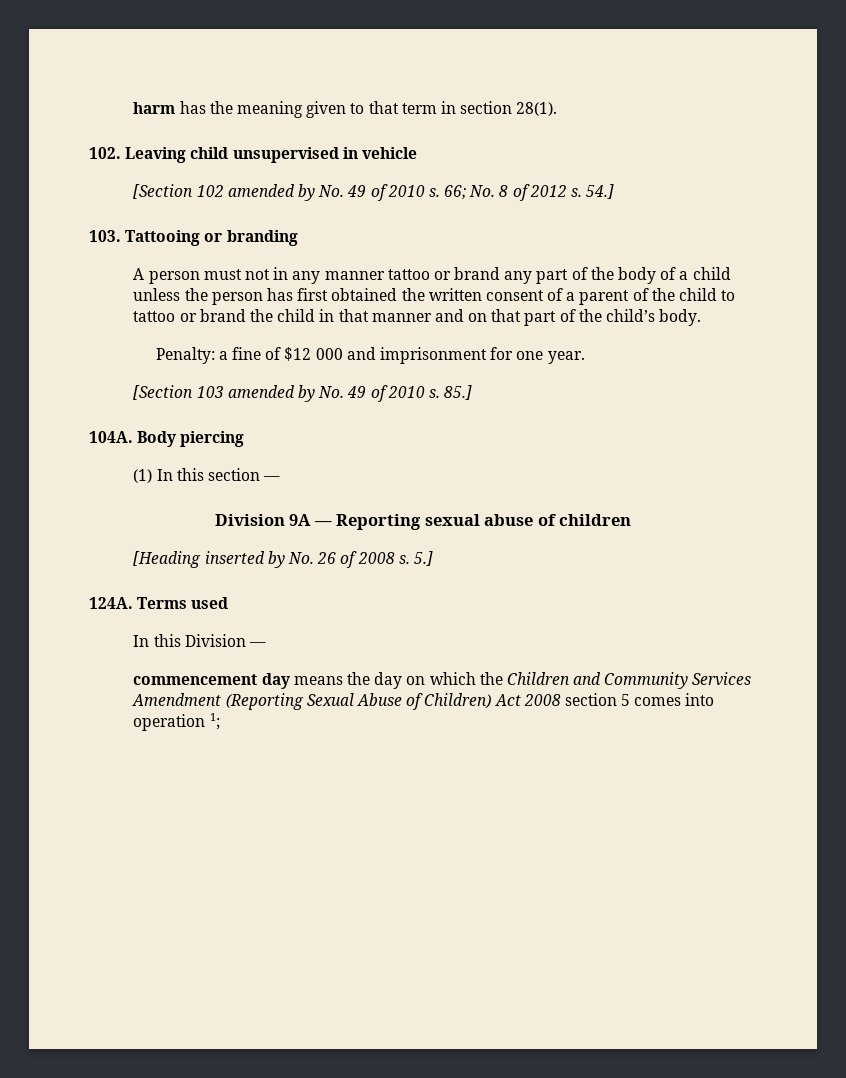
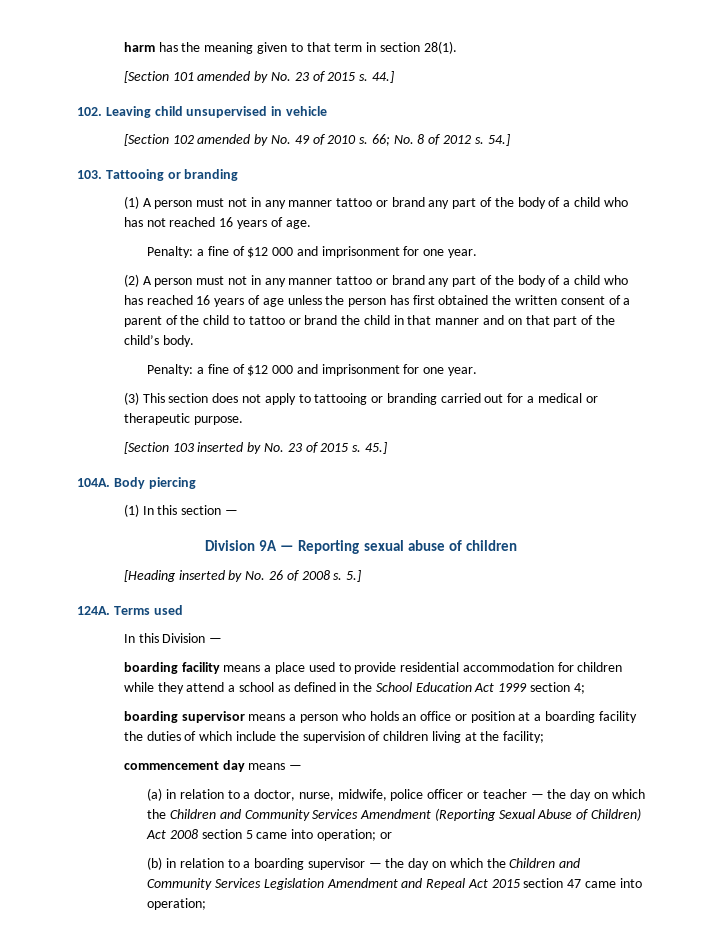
(558, 109) none -> [123,71,394,83] // [Section 101 amended by No. 23 of 2015 s. 44.]
(298, 238) none -> [123,196,139,209] (1)
(731, 273) none -> [603,197,628,207] [123,217,311,229] [147,246,478,258] [123,274,628,287] [123,295,284,307] who has not reached 16 years of age. // Penalty: a fine of $12 000 and imprisonment for one year. // (2) A person must not in any manner tattoo or brand any part of the body of a child who has reached 16 years of age
(585, 357) none -> [123,392,598,405] [123,413,243,425] // (3) This section does not apply to tattooing or branding carried out for a medical or therapeutic purpose.
[227,385,473,402] amended by No. 49 of 2010 s. 85.] -> [197,442,387,454] inserted by No. 23 of 2015 s. 45.]
[133,673,343,689] commencement day means -> [123,662,623,674] [123,682,585,694] [123,711,637,723] [123,731,545,743] [123,760,303,772] [147,788,544,801] boarding facility means a place used to provide residential accommodation for children while they attend a school as defined in the School Education Act 1999 section 4; // boarding supervisor means a person who holds an office or position at a boarding facility the duties of which include the supervision of children living at the facility; // commencement day means — // (a) in relation to a doctor, nurse, midwife, police officer or teacher —
[634,693,715,706] [133,713,220,731] comes into operation 1; -> [256,829,392,841] [147,857,581,870] [147,878,642,890] [147,898,207,910] came into operation; or // (b) in relation to a boarding supervisor — the day on which the Children and Community Services Legislation Amendment and Repeal Act 2015 section 47 came into operation;

